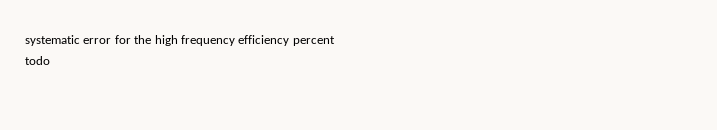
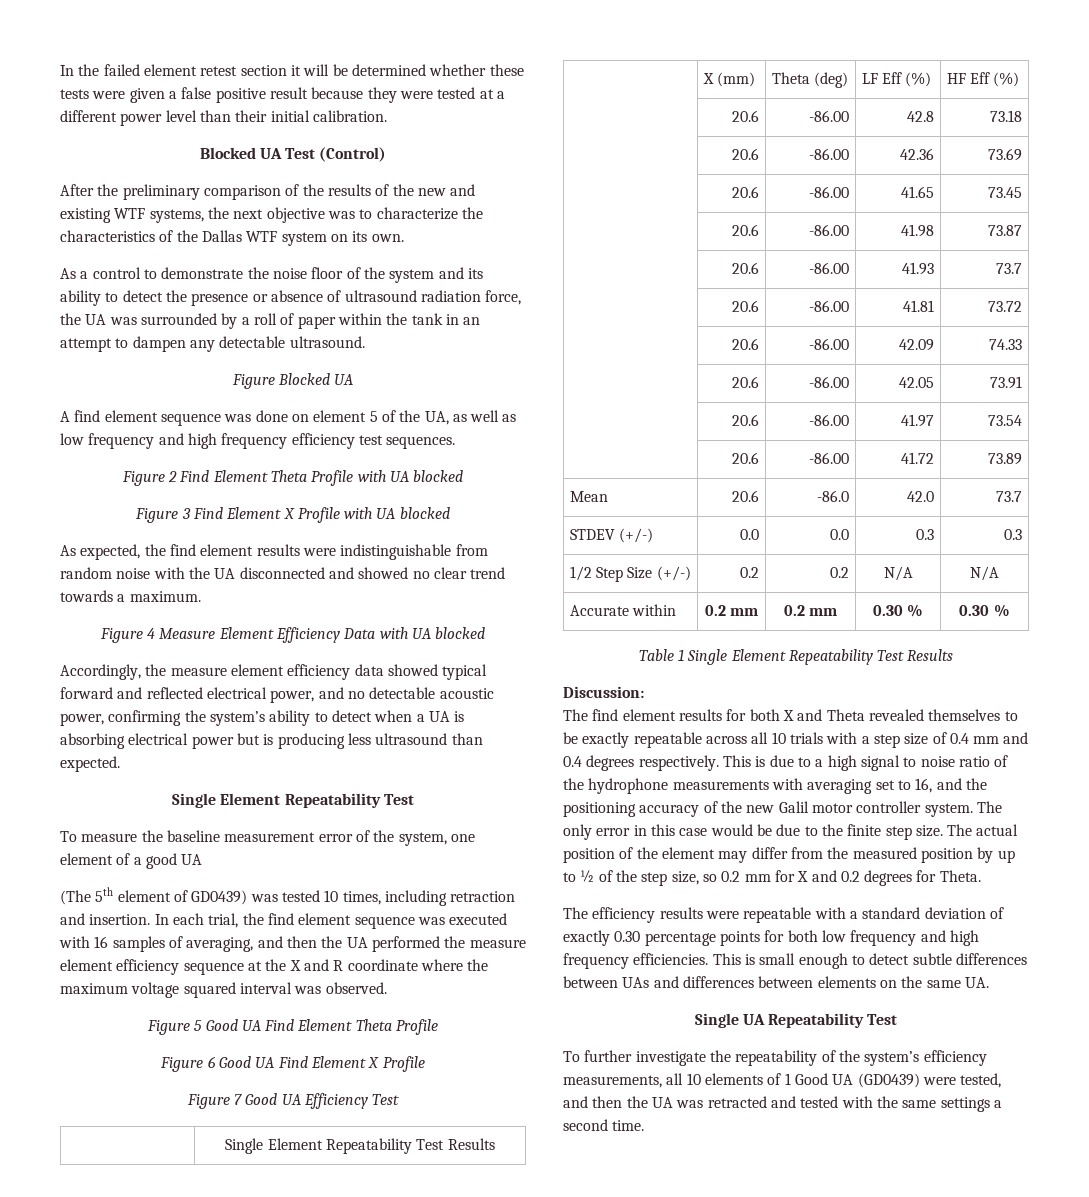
[25,35,335,46] [25,56,50,65] systematic error for the high frequency efficiency percent // todo -> [60,64,524,76] [60,87,505,103] [60,110,387,126] [199,147,387,162] [60,184,476,200] [60,207,483,223] [60,230,404,246] [60,267,483,283] [60,290,522,306] [60,313,481,329] [60,336,365,352] [231,373,354,389] [60,410,517,426] [60,433,456,449] [121,470,464,486] [135,507,450,523] [60,544,488,560] [60,567,506,579] [60,590,201,602] [99,627,486,643] [60,664,488,680] [60,687,494,703] [60,710,465,726] [60,733,483,749] [60,756,120,772] [172,793,414,808] [60,830,475,846] [60,853,203,869] [60,887,516,906] [60,913,508,929] [59,936,526,952] [60,959,489,975] [60,982,387,998] [146,1019,439,1035] [160,1056,425,1072] [186,1093,400,1109] [225,1138,495,1154] [702,72,756,87] [771,72,849,88] [861,72,932,87] [946,72,1020,87] [732,110,760,122] [809,110,850,122] [907,111,935,122] [990,110,1023,122] [732,148,760,160] [809,148,850,160] [900,148,935,160] [988,148,1023,161] [732,186,760,198] [809,186,850,198] [901,186,935,198] [988,187,1023,198] [732,224,760,236] [809,224,850,236] [901,224,935,237] [988,225,1023,236] [732,262,760,274] [809,262,850,274] [902,262,935,275] [996,263,1023,274] [732,300,760,312] [809,300,850,312] [903,300,935,312] [988,301,1023,312] [732,338,760,350] [809,338,850,350] [899,339,935,351] [989,339,1023,350] [732,376,760,388] [809,376,850,388] [899,377,935,388] [990,376,1023,389] [732,414,760,426] [809,414,850,426] [901,414,935,427] [988,415,1023,426] [732,452,760,464] [809,452,850,464] [901,452,935,464] [988,453,1023,465] [569,491,608,502] [732,490,760,502] [817,490,850,502] [907,491,935,502] [996,491,1023,502] [569,528,654,543] [740,529,760,540] [830,529,850,540] [916,529,935,540] [1004,529,1023,540] [569,566,691,582] [740,567,760,578] [830,567,850,578] [883,566,913,581] [970,566,999,581] [569,604,677,616] [704,605,759,616] [783,605,838,616] [872,604,924,617] [959,604,1010,617] [638,649,954,665] [563,686,644,698] [563,709,1018,721] [563,732,1029,748] [563,755,1009,771] [563,778,987,794] [563,801,1002,817] [563,824,1019,840] [563,847,1015,863] [563,870,981,886] [563,907,1004,923] [563,930,979,946] [563,953,1027,969] [563,976,989,988] [694,1013,898,1028] [563,1050,987,1066] [563,1073,1002,1088] [563,1096,1002,1112] [563,1119,645,1131] In the failed element retest section it will be determined whether these tests were given a false positive result because they were tested at a different power level than their initial calibration. // Blocked UA Test (Control) // After the preliminary comparison of the results of the new and existing WTF systems, the next objective was to characterize the characteristics of the Dallas WTF system on its own. // As a control to demonstrate the noise floor of the system and its ability to detect the presence or absence of ultrasound radiation force, the UA was surrounded by a roll of paper within the tank in an attempt to dampen any detectable ultrasound. // Figure Blocked UA // A find element sequence was done on element 5 of the UA, as well as low frequency and high frequency efficiency test sequences. // Figure 2 Find Element Theta Profile with UA blocked // Figure 3 Find Element X Profile with UA blocked // As expected, the find element results were indistinguishable from random noise with the UA disconnected and showed no clear trend towards a maximum. // Figure 4 Measure Element Efficiency Data with UA blocked // Accordingly, the measure element efficiency data showed typical forward and reflected electrical power, and no detectable acoustic power, confirming the system’s ability to detect when a UA is absorbing electrical power but is producing less ultrasound than expected. // Single Element Repeatability Test // To measure the baseline measurement error of the system, one element of a good UA // (The 5th element of GD0439) was tested 10 times, including retraction and insertion. In each trial, the find element sequence was executed with 16 samples of averaging, and then the UA performed the measure element efficiency sequence at the X and R coordinate where the maximum voltage squared interval was observed. // Figure 5 Good UA Find Element Theta Profile // Figure 6 Good UA Find Element X Profile // Figure 7 Good UA Efficiency Test // | Single Element Repeatability Test Results // | X (mm) | Theta (deg) | LF Eff (%) | HF Eff (%) // | 20.6 | -86.00 | 42.8 | 73.18 // | 20.6 | -86.00 | 42.36 | 73.69 // | 20.6 | -86.00 | 41.65 | 73.45 // | 20.6 | -86.00 | 41.98 | 73.87 // | 20.6 | -86.00 | 41.93 | 73.7 // | 20.6 | -86.00 | 41.81 | 73.72 // | 20.6 | -86.00 | 42.09 | 74.33 // | 20.6 | -86.00 | 42.05 | 73.91 // | 20.6 | -86.00 | 41.97 | 73.54 // | 20.6 | -86.00 | 41.72 | 73.89 // Mean | 20.6 | -86.0 | 42.0 | 73.7 // STDEV (+/-) | 0.0 | 0.0 | 0.3 | 0.3 // 1/2 Step Size (+/-) | 0.2 | 0.2 | N/A | N/A // Accurate within | 0.2 mm | 0.2 mm | 0.30 % | 0.30 % // Table 1 Single Element Repeatability Test Results // Discussion: // The find element results for both X and Theta revealed themselves to be exactly repeatable across all 10 trials with a step size of 0.4 mm and 0.4 degrees respectively. This is due to a high signal to noise ratio of the hydrophone measurements with averaging set to 16, and the positioning accuracy of the new Galil motor controller system. The only error in this case would be due to the finite step size. The actual position of the element may differ from the measured position by up to ½ of the step size, so 0.2 mm for X and 0.2 degrees for Theta. // The efficiency results were repeatable with a standard deviation of exactly 0.30 percentage points for both low frequency and high frequency efficiencies. This is small enough to detect subtle differences between UAs and differences between elements on the same UA. // Single UA Repeatability Test // To further investigate the repeatability of the system’s efficiency measurements, all 10 elements of 1 Good UA (GD0439) were tested, and then the UA was retracted and tested with the same settings a second time.

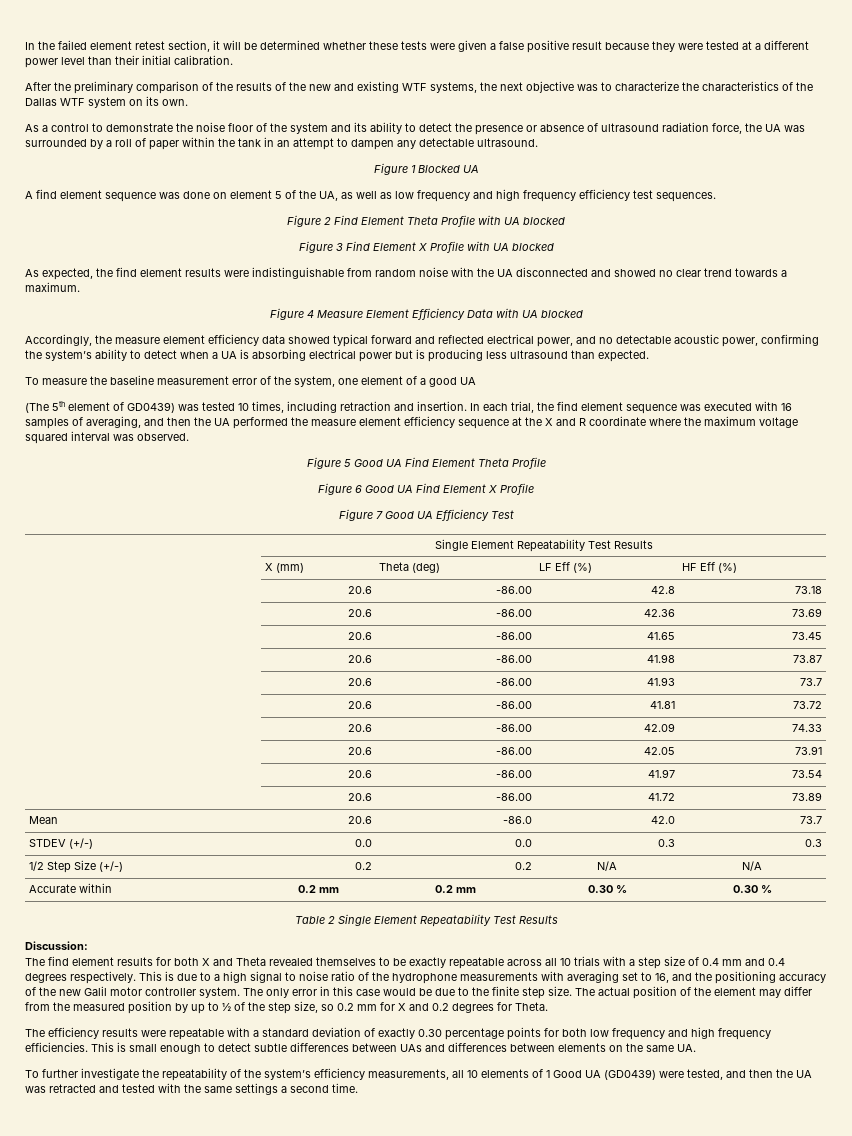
[240,65,287,76] section -> [168,40,210,52] section,
[199,147,387,162] // Blocked UA Test (Control) -> (233, 60) none
(275, 381) none -> [410,165,416,173] 1
[172,793,414,808] // Single Element Repeatability Test -> (649, 356) none
[677,649,684,661] 1 -> [327,916,335,924] 2
[694,1013,898,1028] // Single UA Repeatability Test -> (696, 1048) none

